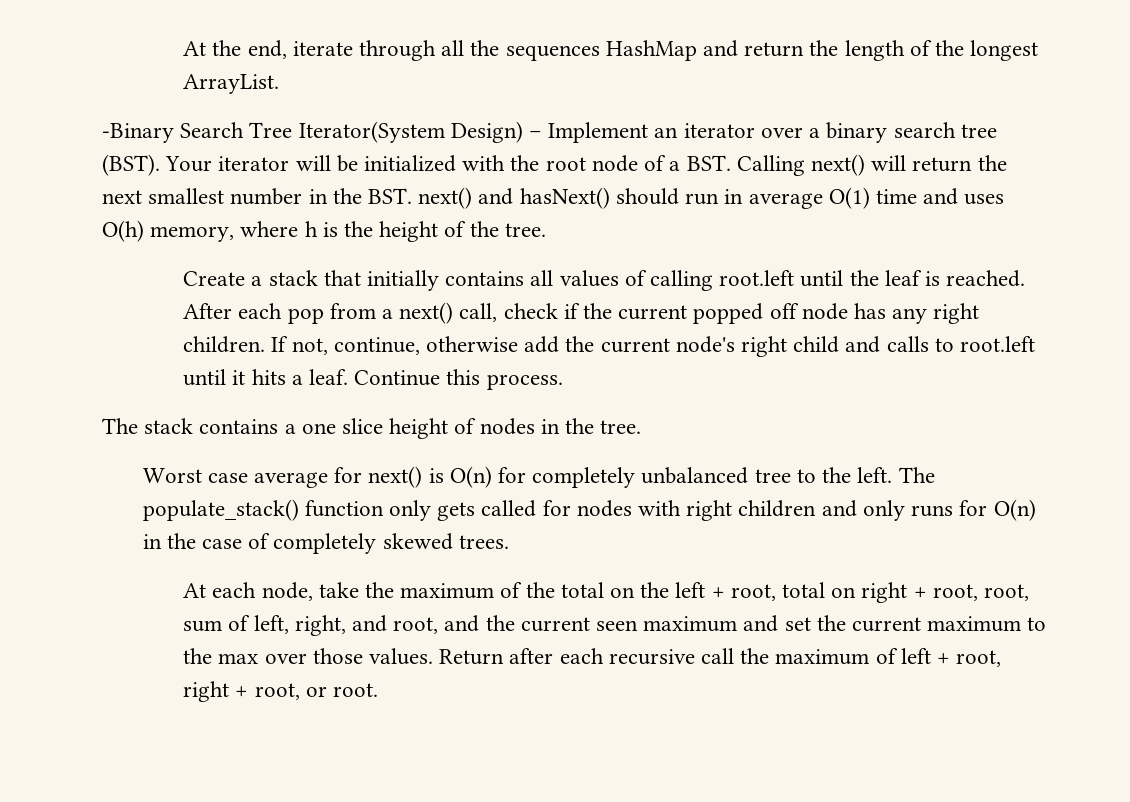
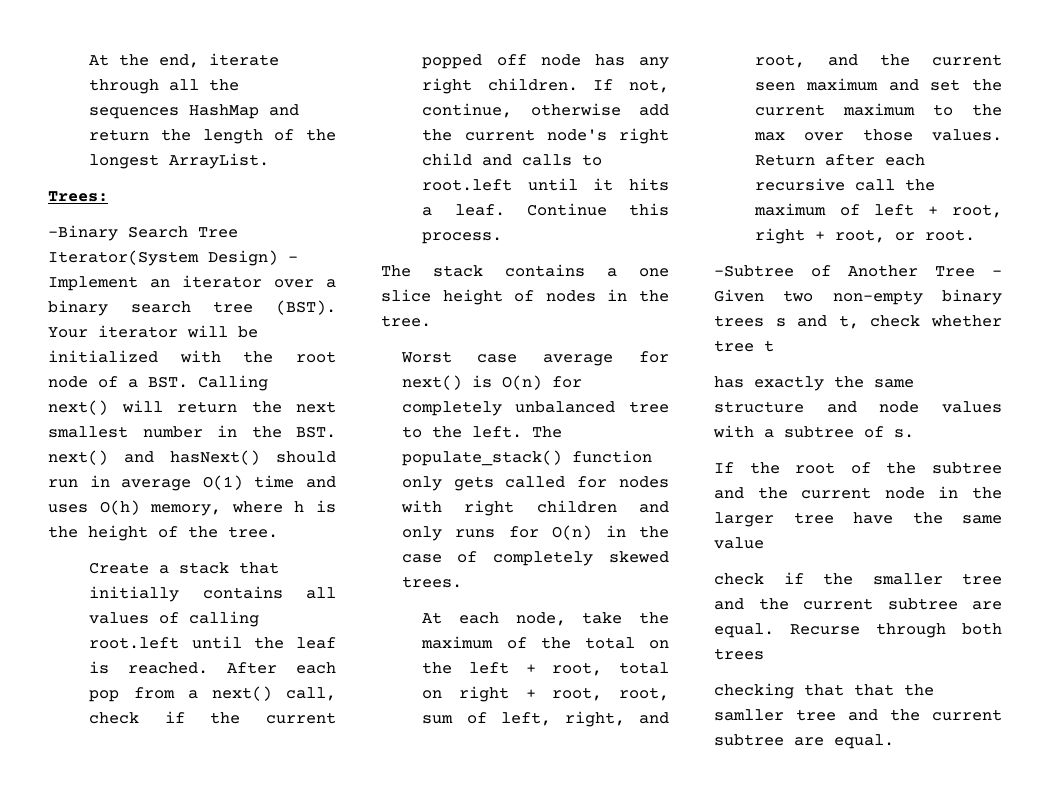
(280, 84) none -> [48,191,108,202] // Trees:
(378, 690) none -> [714,265,1002,277] [714,289,1002,305] [714,315,1002,329] [714,340,774,352] [714,376,914,391] [714,401,1002,413] [713,425,914,438] [714,462,1002,474] [714,486,1002,499] [714,512,1002,527] [714,537,764,549] [714,572,1002,585] [714,598,1002,610] [714,623,1002,638] [714,648,764,660] [714,683,934,699] [714,709,1002,721] [714,734,894,749] // -Subtree of Another Tree – Given two non-empty binary trees s and t, check whether tree t // has exactly the same structure and node values with a subtree of s. // If the root of the subtree and the current node in the larger tree have the same value // check if the smaller tree and the current subtree are equal. Recurse through both trees // checking that that the samller tree and the current subtree are equal.

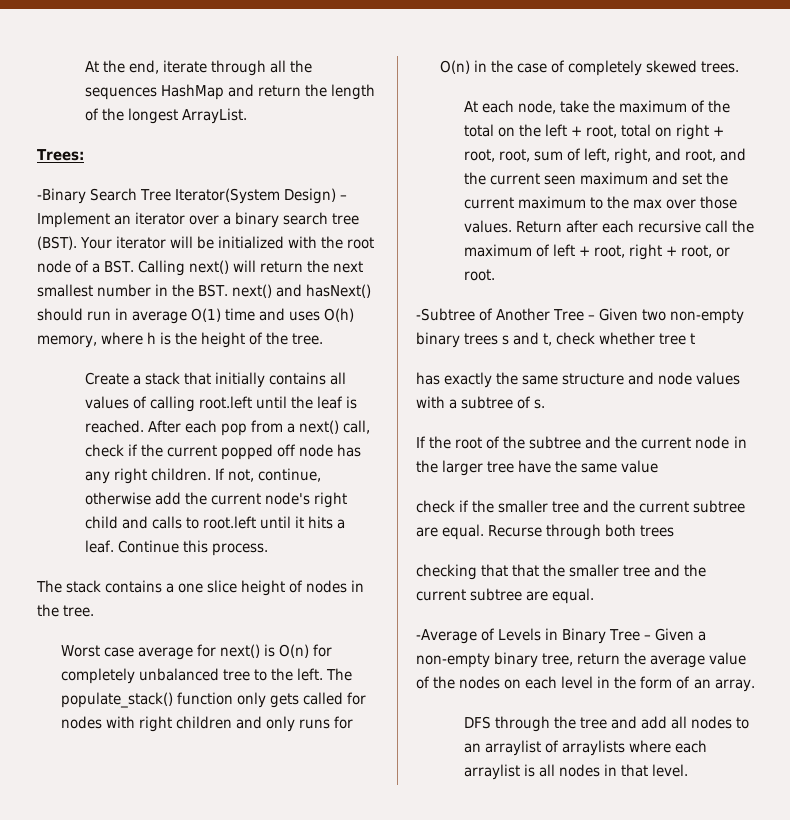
[714,709,1002,721] [714,734,894,749] samller tree and the current subtree are equal. -> [569,564,707,577] [416,588,595,604] [416,628,707,644] [416,652,747,668] [416,676,755,692] [463,716,750,732] [463,740,707,756] [463,764,688,780] smaller tree and the current subtree are equal. // -Average of Levels in Binary Tree – Given a non-empty binary tree, return the average value of the nodes on each level in the form of an array. // DFS through the tree and add all nodes to an arraylist of arraylists where each arraylist is all nodes in that level.

